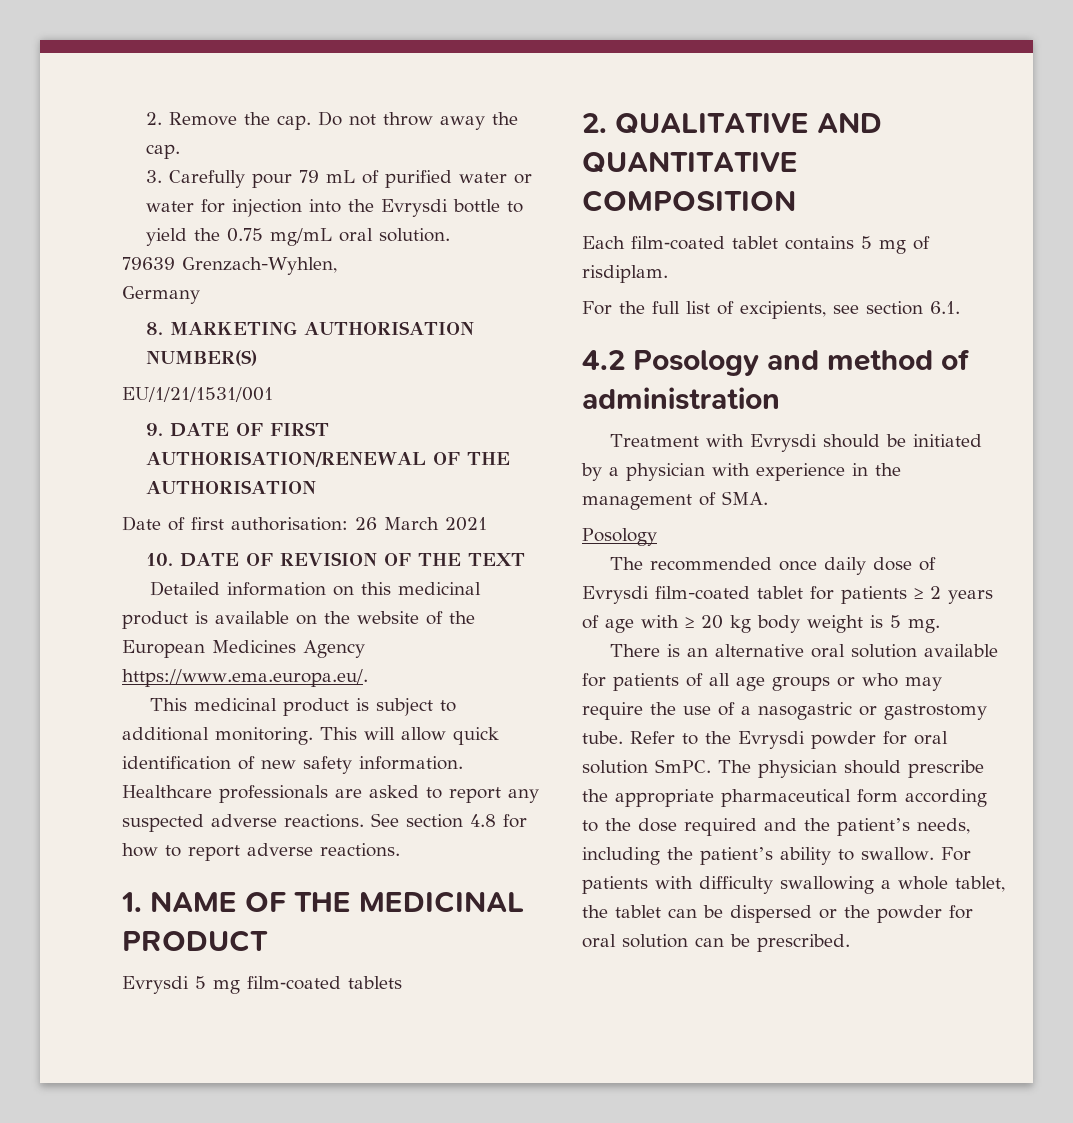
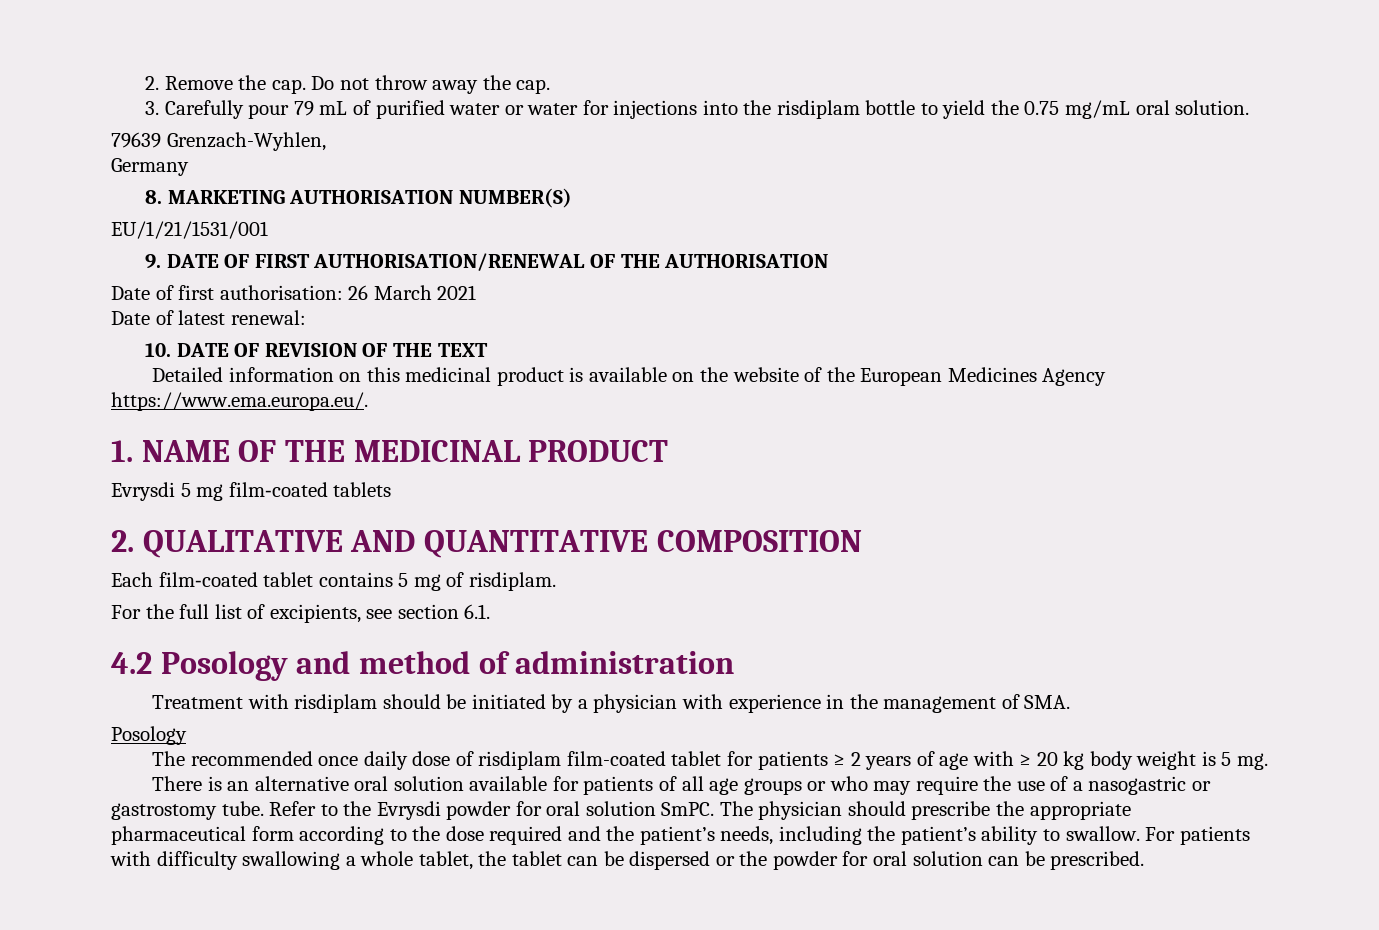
[231,199,302,217] injection -> [613,100,698,119] injections
[380,199,448,217] Evrysdi -> [776,100,860,119] risdiplam
(487, 524) none -> [111,310,306,325] // Date of latest renewal:
[149,698,456,716] [122,727,499,745] [122,756,463,774] [122,785,539,803] [122,813,527,832] [122,843,400,861] // This medicinal product is subject to additional monitoring. This will allow quick identification of new safety information. Healthcare professionals are asked to report any suspected adverse reactions. See section 4.8 for how to report adverse reactions. -> (368, 401) none
[749,434,817,452] Evrysdi -> [294,694,378,713] risdiplam
[582,586,649,604] Evrysdi -> [478,751,562,770] risdiplam

